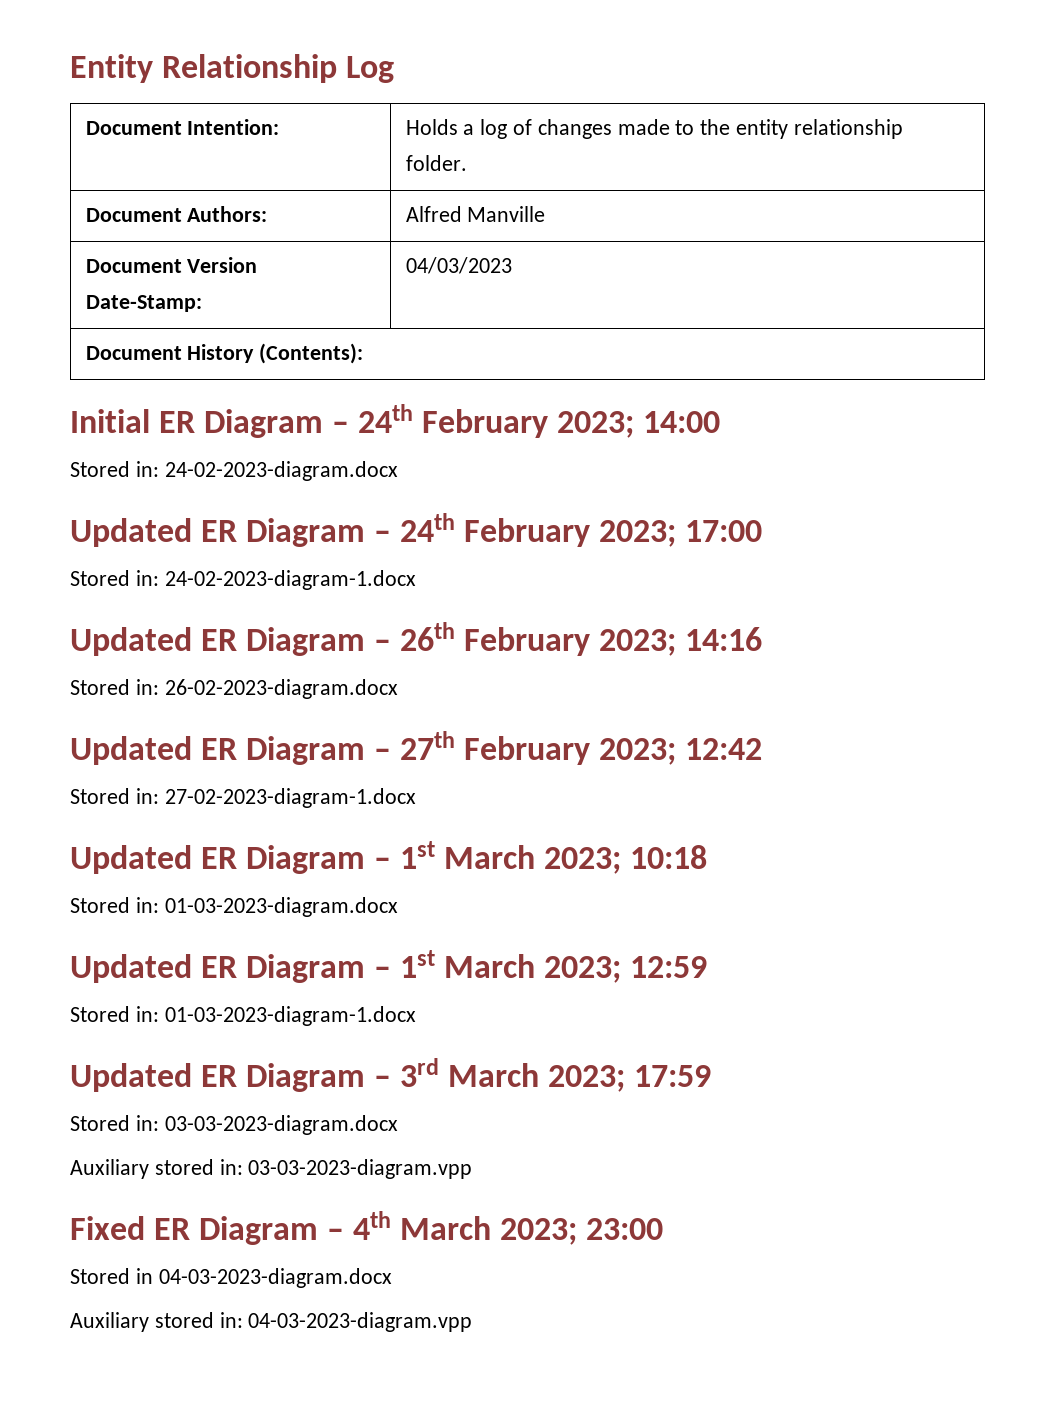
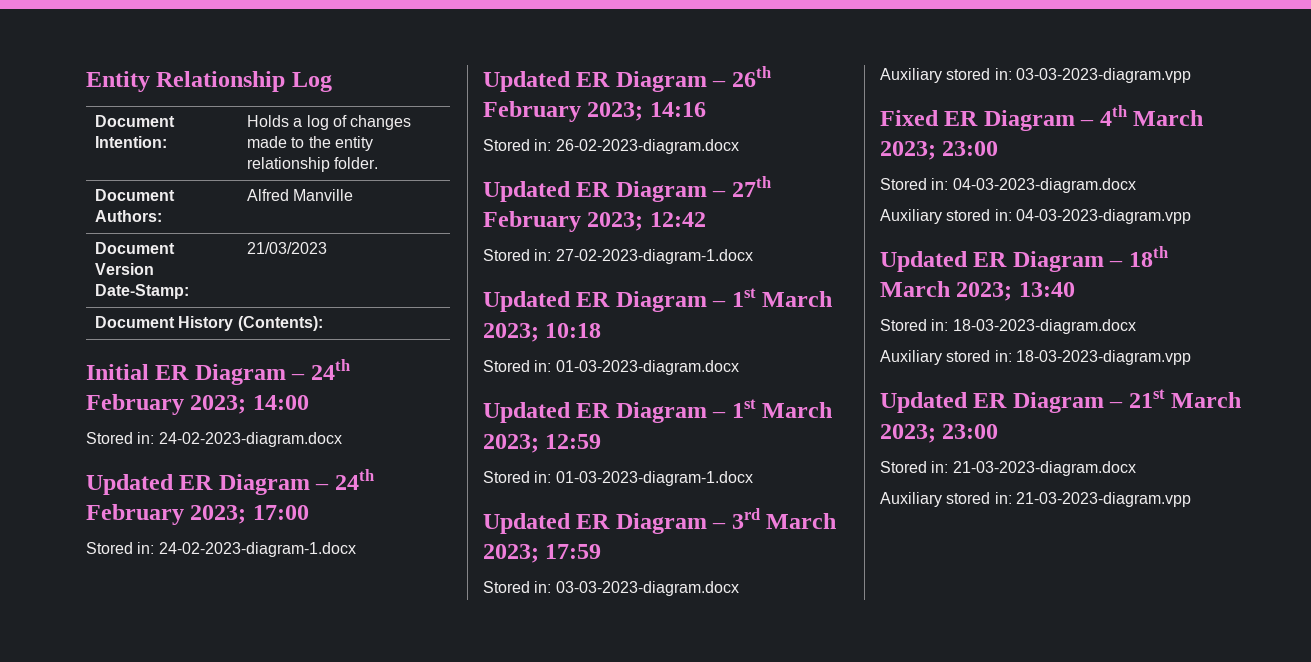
[405,257,512,274] 04/03/2023 -> [247,242,328,254] 21/03/2023
[135,1268,153,1284] in -> [931,178,949,190] in:
(473, 1322) none -> [880,246,1168,272] [880,281,1075,301] [880,319,1136,334] [880,350,1191,365] [880,389,1242,413] [880,424,999,443] [880,461,1136,476] [880,492,1191,507] // Updated ER Diagram – 18th March 2023; 13:40 // Stored in: 18-03-2023-diagram.docx // Auxiliary stored in: 18-03-2023-diagram.vpp // Updated ER Diagram – 21st March 2023; 23:00 // Stored in: 21-03-2023-diagram.docx // Auxiliary stored in: 21-03-2023-diagram.vpp

